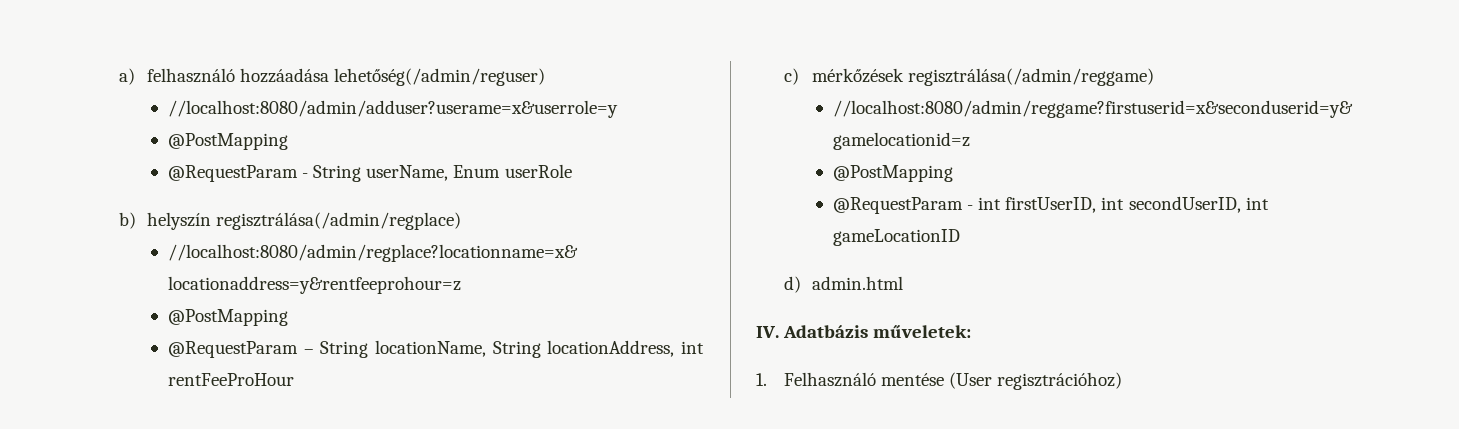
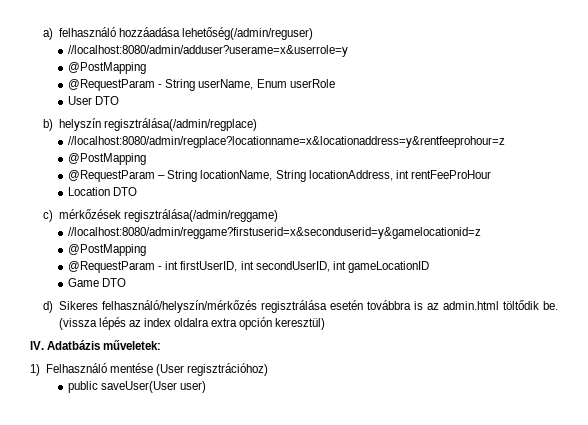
(572, 171) none -> [68,96,120,105] // User DTO
(294, 379) none -> [68,187,138,196] // Location DTO
(960, 237) none -> [68,278,127,287] // Game DTO
[811,276,903,290] admin.html -> [58,300,559,313] [58,317,326,330] Sikeres felhasználó/helyszín/mérkőzés regisztrálása esetén továbbra is az admin.html töltődik be. (vissza lépés az index oldalra extra opción keresztül)
[756,373,767,386] 1. -> [30,364,40,376] 1)
(1123, 381) none -> [68,381,207,393] // public saveUser(User user)

